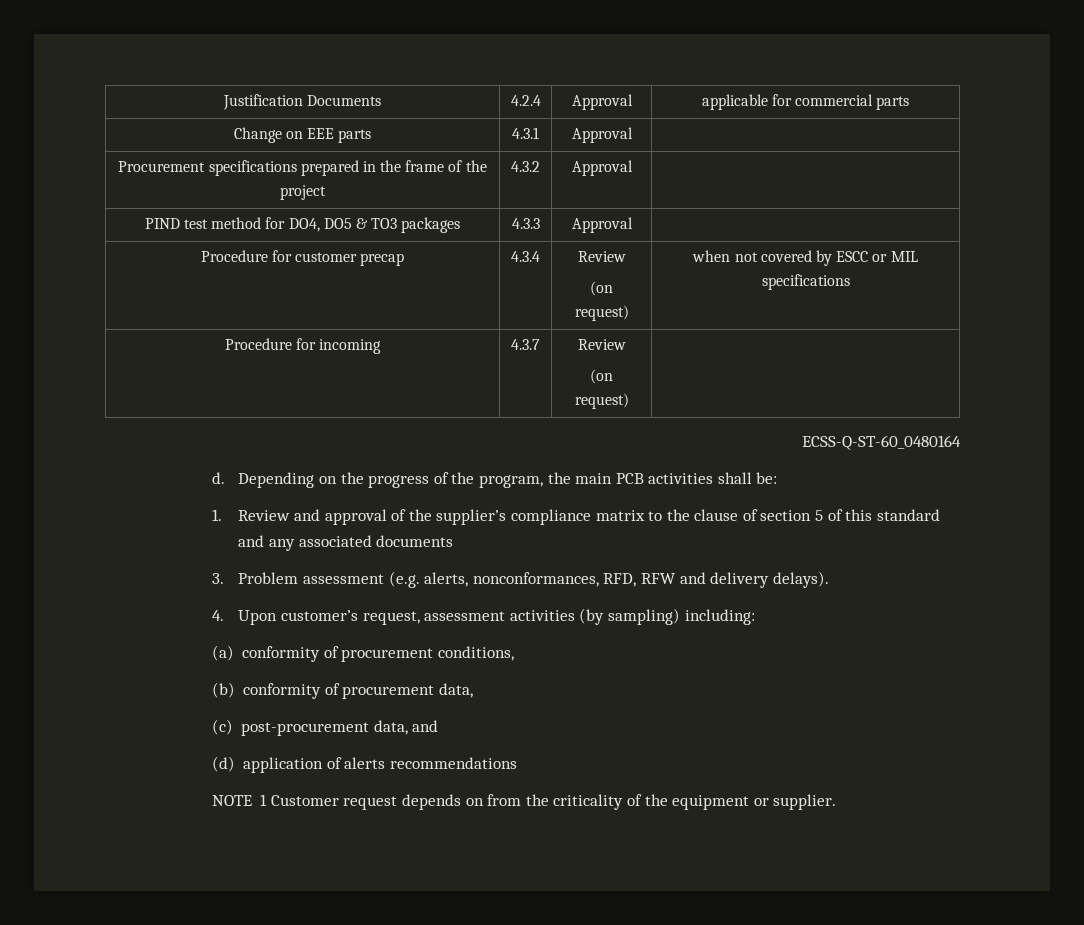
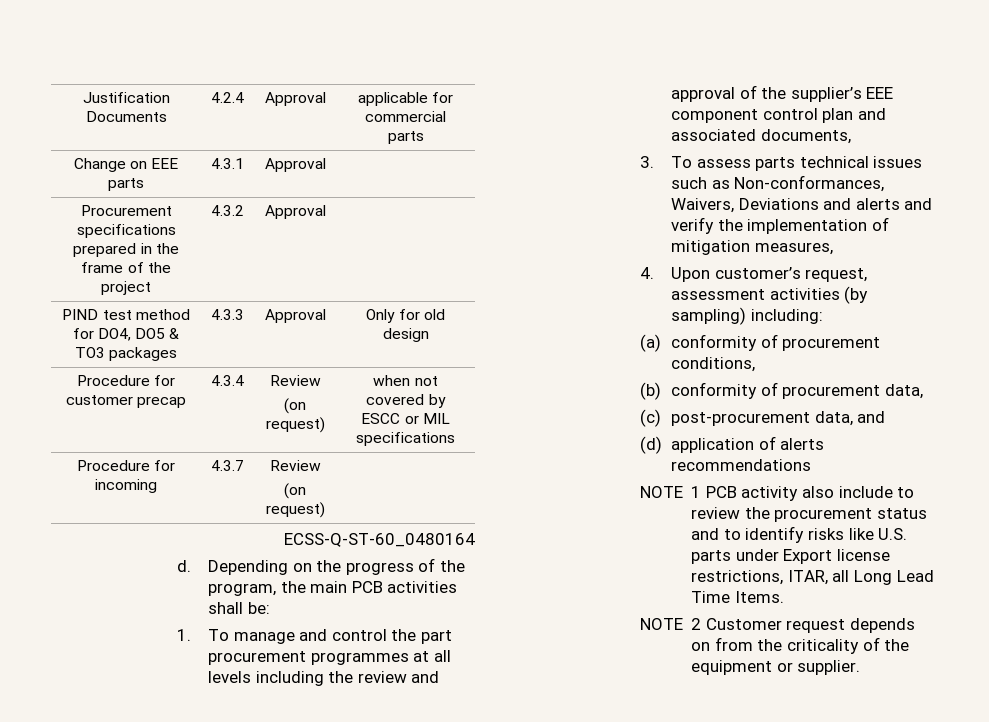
(633, 225) none -> [366,309,445,323] [382,328,429,342] Only for old design
[238,510,291,521] Review -> [208,629,453,644] [208,650,451,665] [208,671,407,686] To manage and control the part procurement programmes at all levels including the review
[510,509,940,525] [238,535,454,551] [211,571,829,588] compliance matrix to the clause of section 5 of this standard and any associated documents // 3. Problem assessment (e.g. alerts, nonconformances, RFD, RFW and delivery delays). -> [866,87,894,99] [671,108,886,123] [671,129,851,144] [639,156,923,171] [671,175,885,192] [671,198,933,213] [671,217,889,234] [671,240,833,255] EEE component control plan and associated documents, // 3. To assess parts technical issues such as Non-conformances, Waivers, Deviations and alerts and verify the implementation of mitigation measures,
(268, 800) none -> [705,486,915,501] [691,507,927,522] [691,526,908,543] [691,549,890,564] [691,570,934,585] [691,591,784,603] [639,618,702,630] PCB activity also include to review the procurement status and to identify risks like U.S. parts under Export license restrictions, ITAR, all Long Lead Time Items. // NOTE 2

